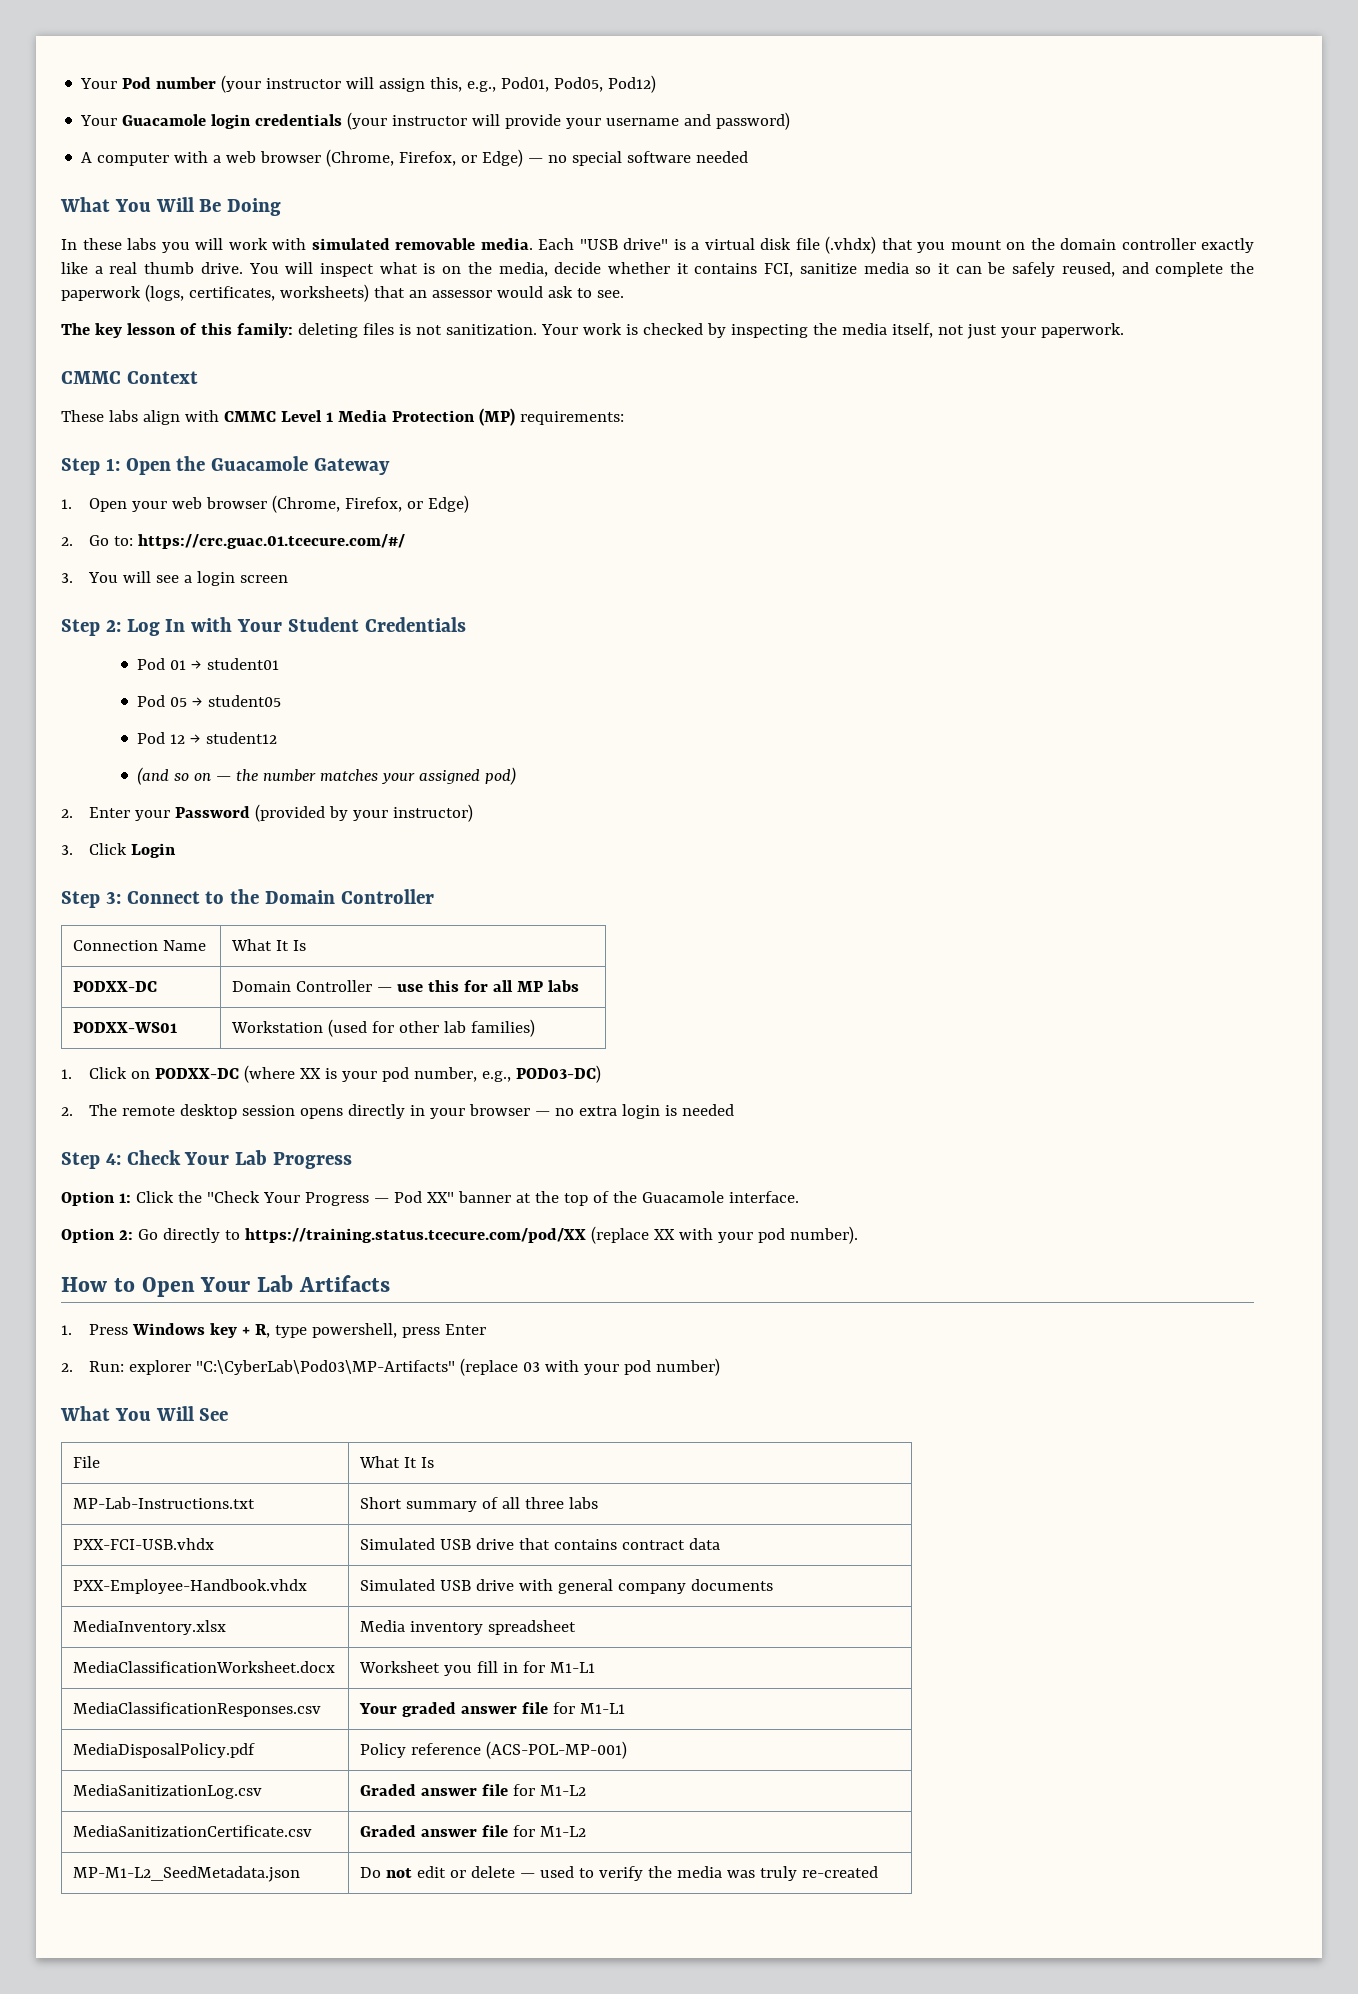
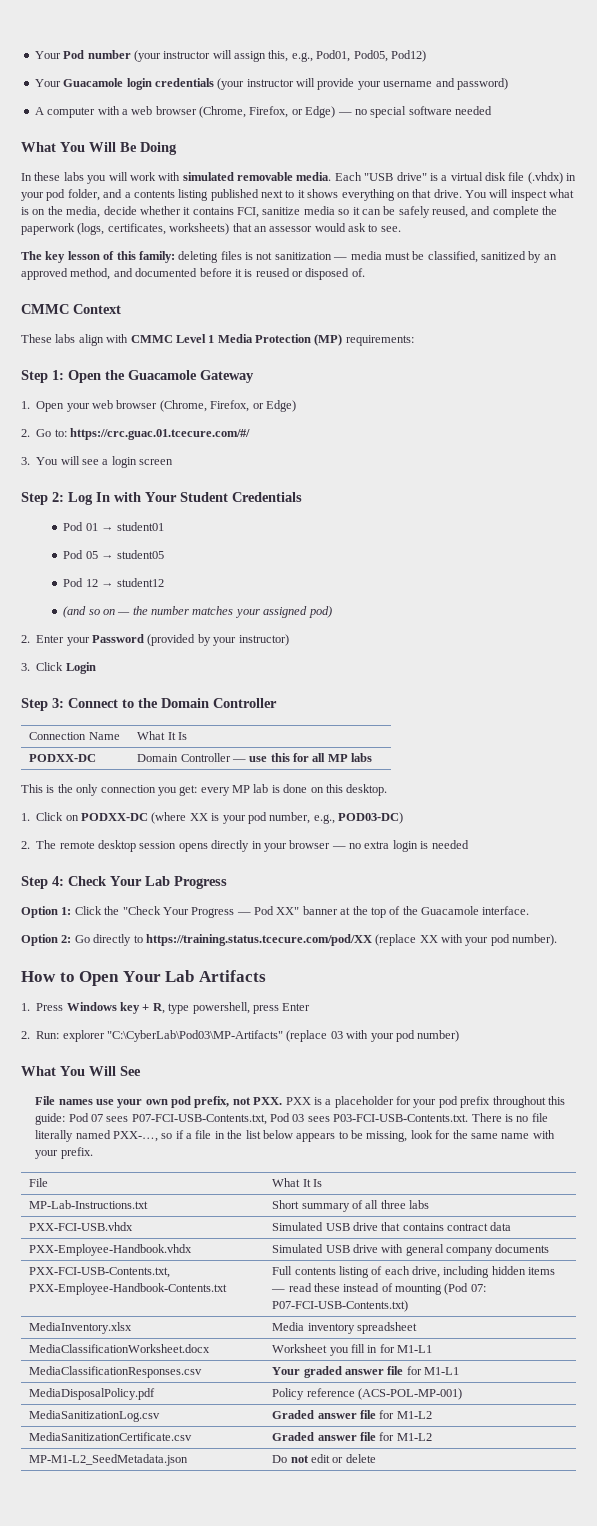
[881,238,1254,253] [61,262,195,274] that you mount on the domain controller exactly like a real thumb -> [566,173,577,181] [21,189,432,201] in your pod folder, and a contents listing published next to it shows everything on that
[445,323,1124,339] sanitization. Your work is checked by inspecting the media itself, not just your paperwork. -> [274,251,557,263] [21,268,365,280] sanitization — media must be classified, sanitized by an approved method, and documented before it is reused or disposed of.
[73,1022,178,1033] [231,1019,536,1037] // PODXX-WS01 | Workstation (used for other lab families) -> [21,784,388,796] // This is the only connection you get: every MP lab is done on this desktop.
(229, 1414) none -> [35,1096,565,1108] [35,1113,548,1125] [35,1130,555,1142] [35,1147,93,1159] // File names use your own pod prefix, not PXX. PXX is a placeholder for your pod prefix throughout this guide: Pod 07 sees P07-FCI-USB-Contents.txt, Pod 03 sees P03-FCI-USB-Contents.txt. There is no file literally named PXX-…, so if a file in the list below appears to be missing, look for the same name with your prefix.
(774, 1585) none -> [29,1267,171,1278] [29,1283,228,1295] [272,1266,556,1278] [271,1283,486,1295] [272,1300,409,1312] // PXX-FCI-USB-Contents.txt, PXX-Employee-Handbook-Contents.txt | Full contents listing of each drive, including hidden items — read these instead of mounting (Pod 07: P07-FCI-USB-Contents.txt)
[520,1866,879,1881] — used to verify the media was truly re-created -> (376, 1458) none

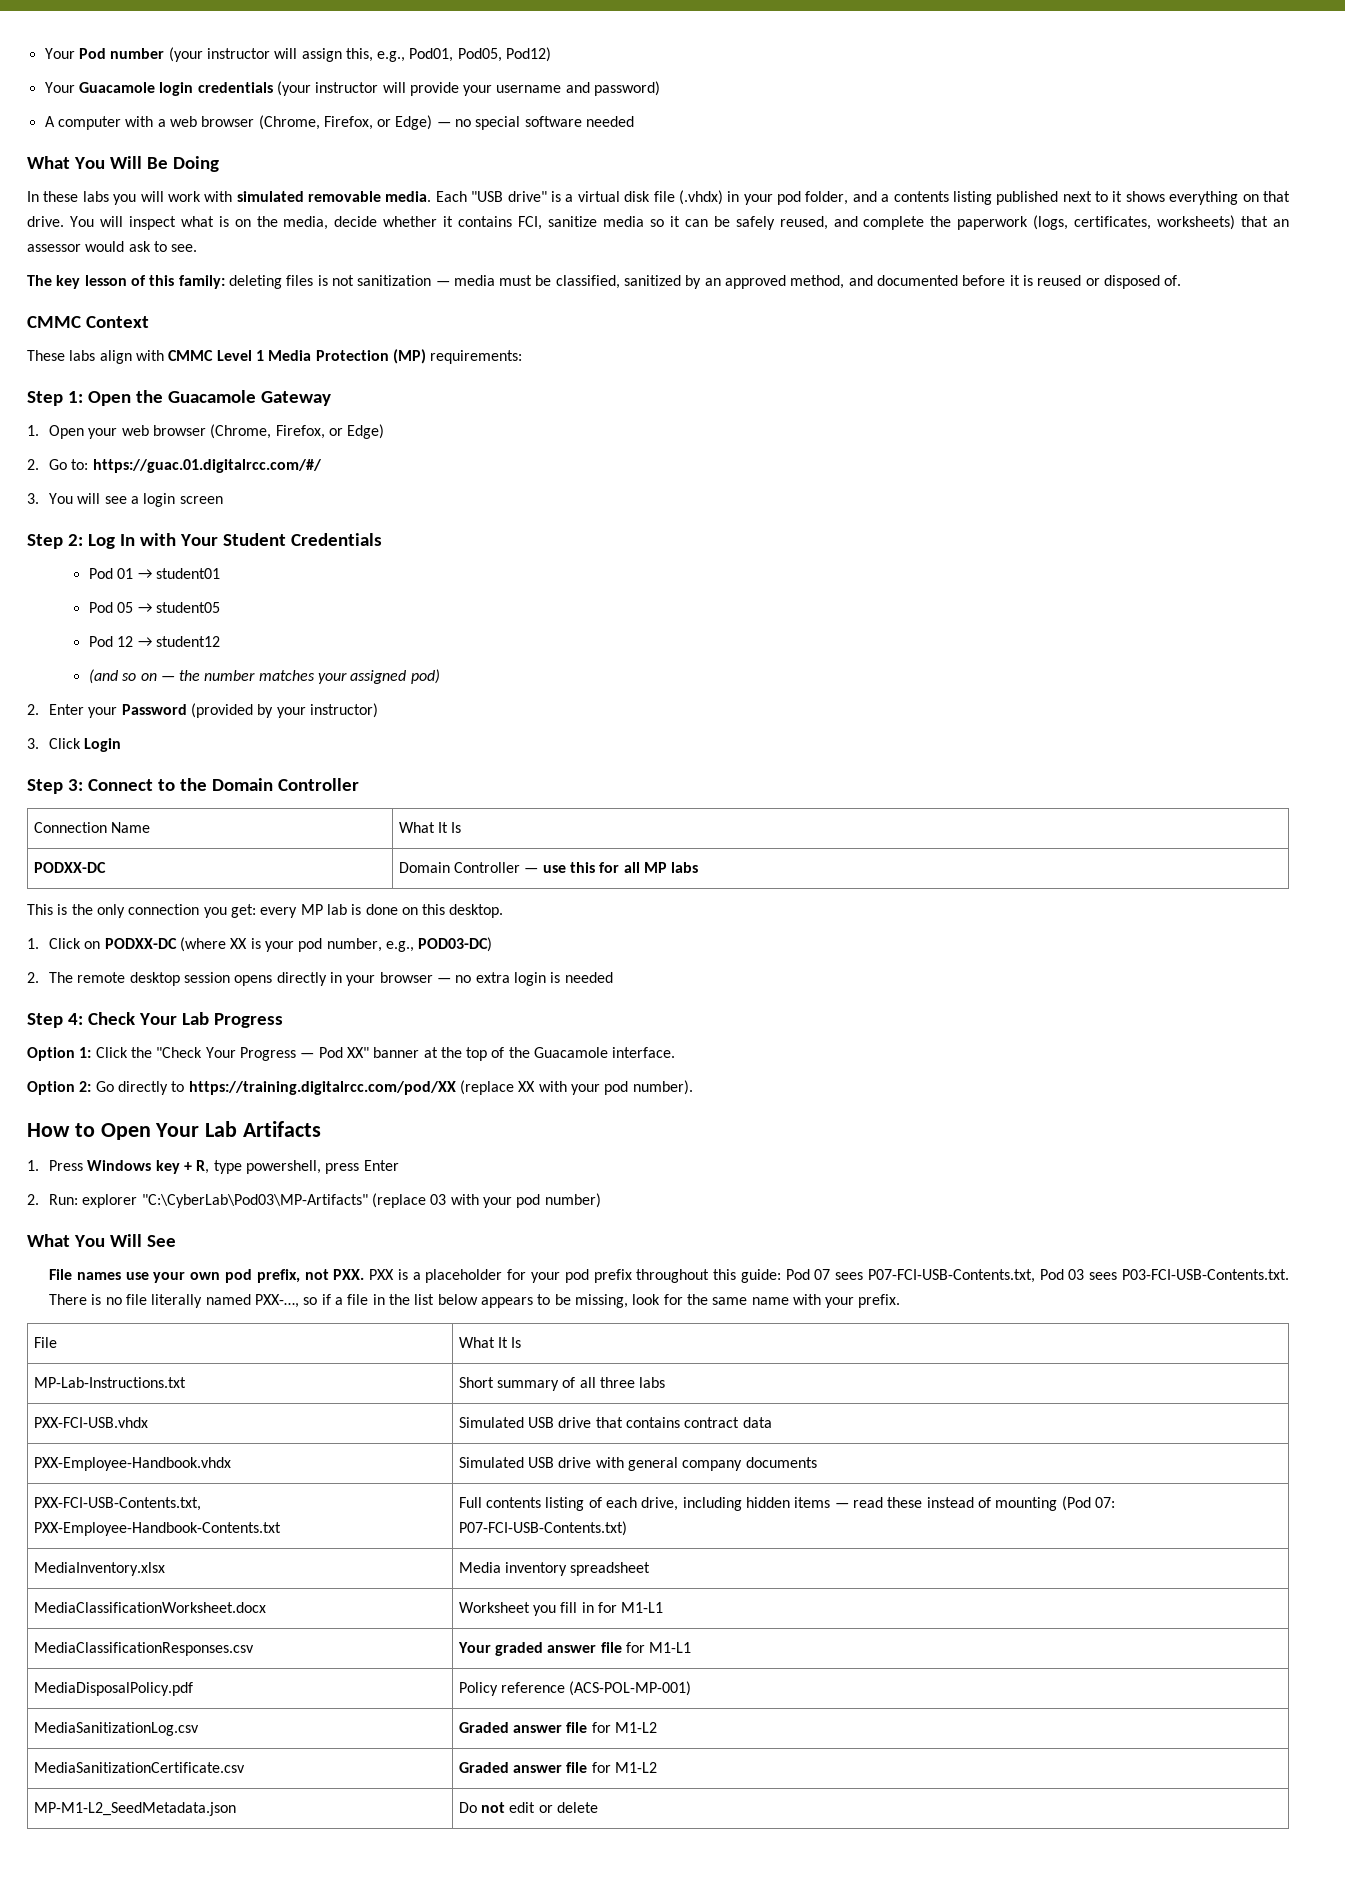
[70,428,250,440] https://crc.guac.01.tcecure.com/#/ -> [92,459,322,473] https://guac.01.digitalrcc.com/#/
[145,934,372,946] https://training.status.tcecure.com/pod/XX -> [188,1081,456,1095] https://training.digitalrcc.com/pod/XX

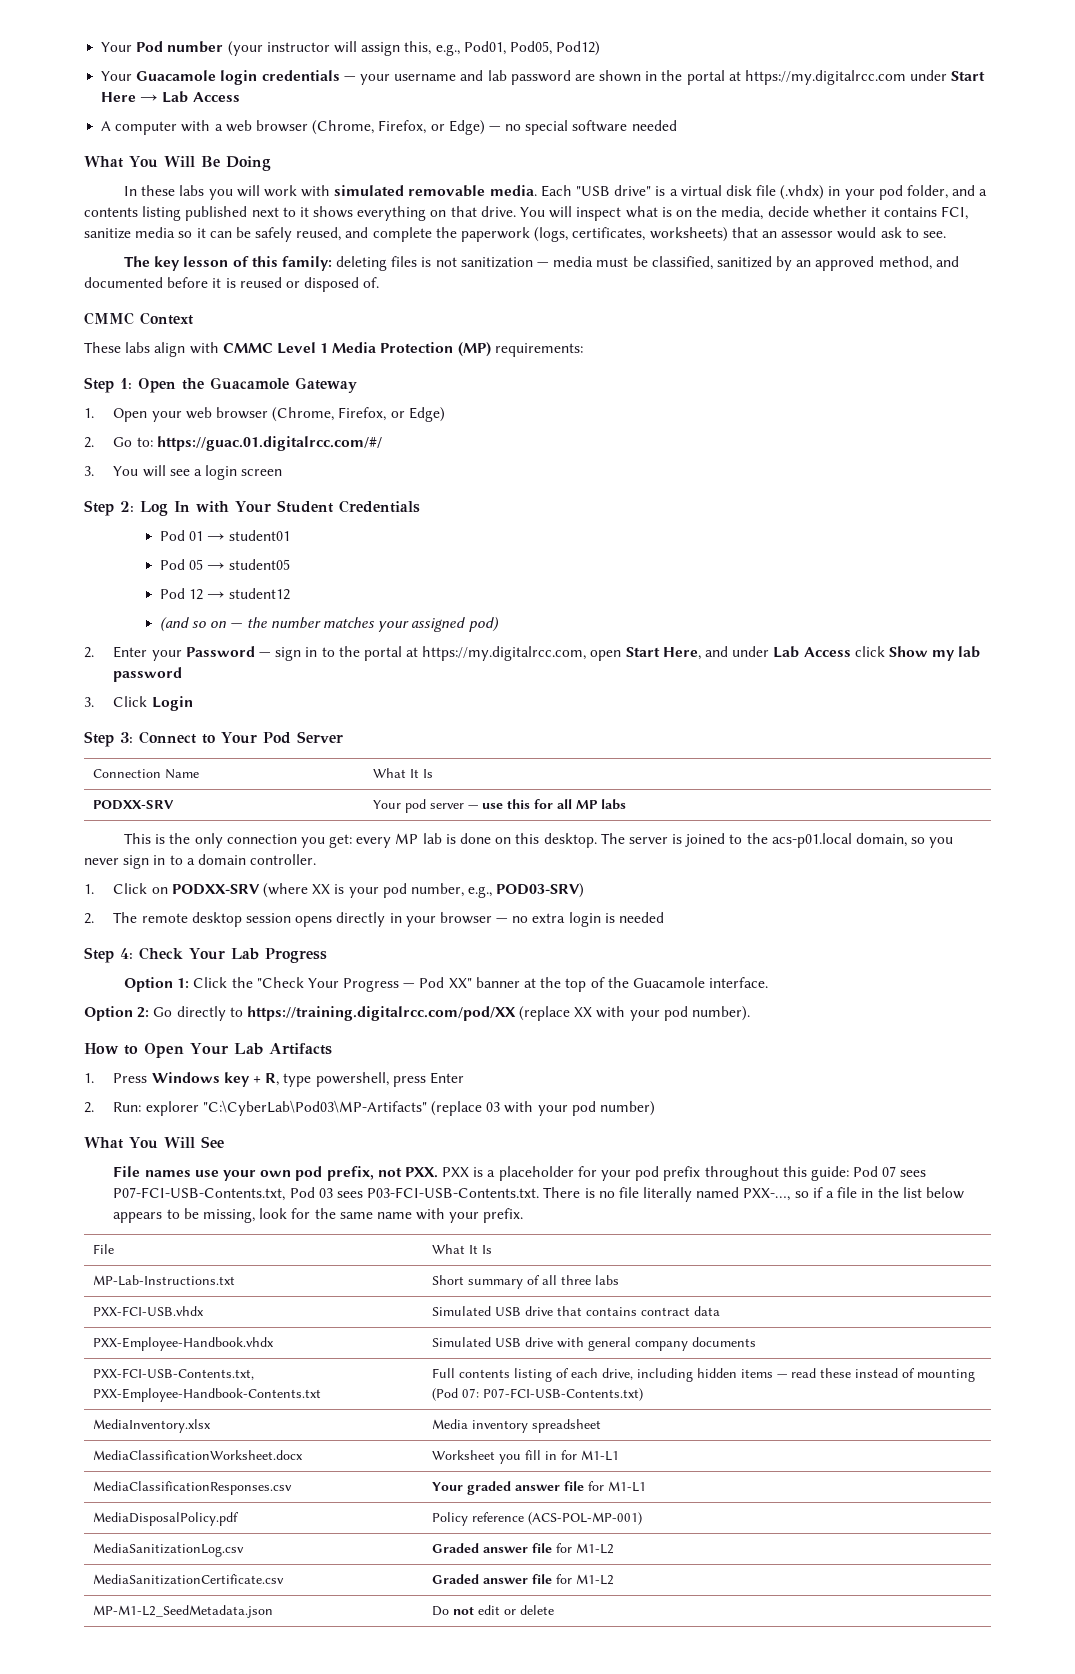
[276,81,661,96] (your instructor will provide your username and password) -> [343,70,986,85] [101,91,240,103] — your username and lab password are shown in the portal at https://my.digitalrcc.com under Start Here → Lab Access
[191,703,379,718] (provided by your instructor) -> [258,646,981,661] [113,667,183,682] — sign in to the portal at https://my.digitalrcc.com, open Start Here, and under Lab Access click Show my lab password
[179,778,359,791] the Domain Controller -> [221,731,343,744] Your Pod Server
[33,862,106,873] [398,862,521,873] PODXX-DC | Domain Controller -> [92,800,174,810] [372,799,464,813] PODXX-SRV | Your pod server
(504, 911) none -> [600,833,954,848] [84,854,317,869] The server is joined to the acs-p01.local domain, so you never sign in to a domain controller.
[104,938,177,949] PODXX-DC -> [171,884,260,895] PODXX-SRV
[418,937,493,952] POD03-DC) -> [496,883,585,898] POD03-SRV)

